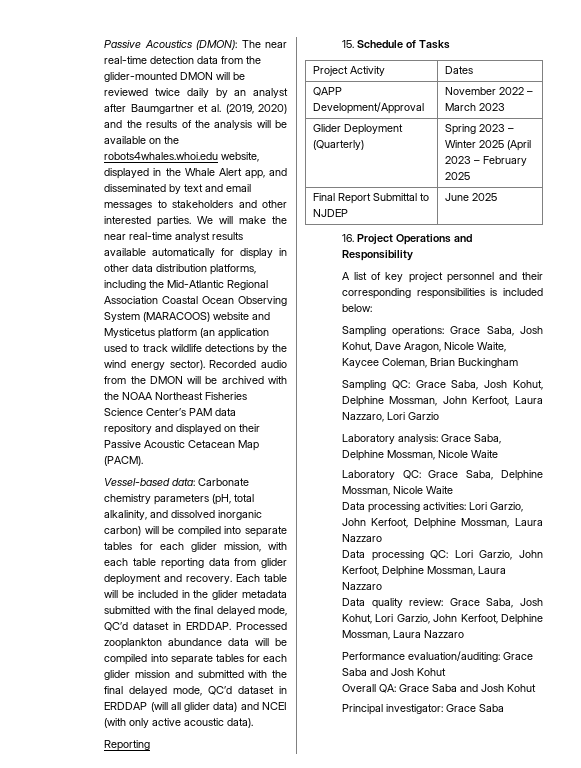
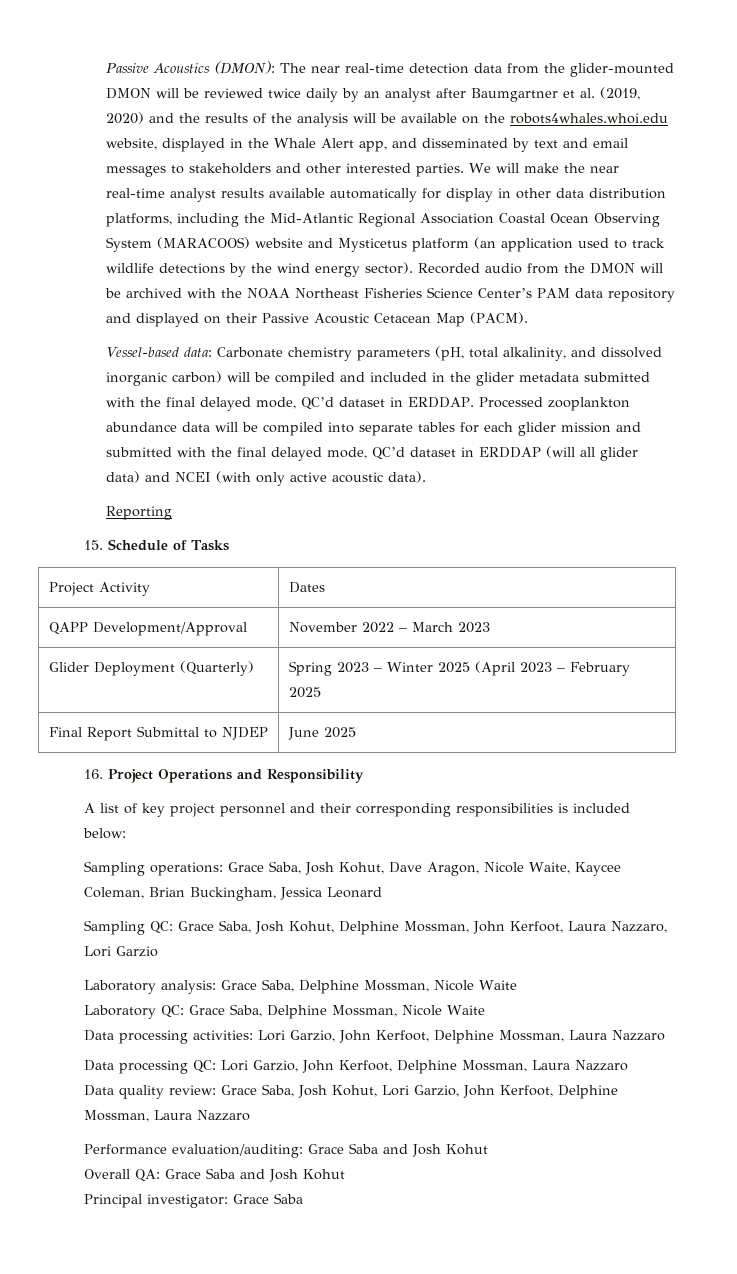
[224,526,287,537] [104,542,287,552] [104,558,287,569] [104,574,287,585] [104,590,135,598] into separate tables for each glider mission, with each table reporting data from glider deployment and recovery. Each table will be -> [340,372,366,382] and
[457,358,518,368] Buckingham -> [189,887,382,901] Buckingham, Jessica Leonard

